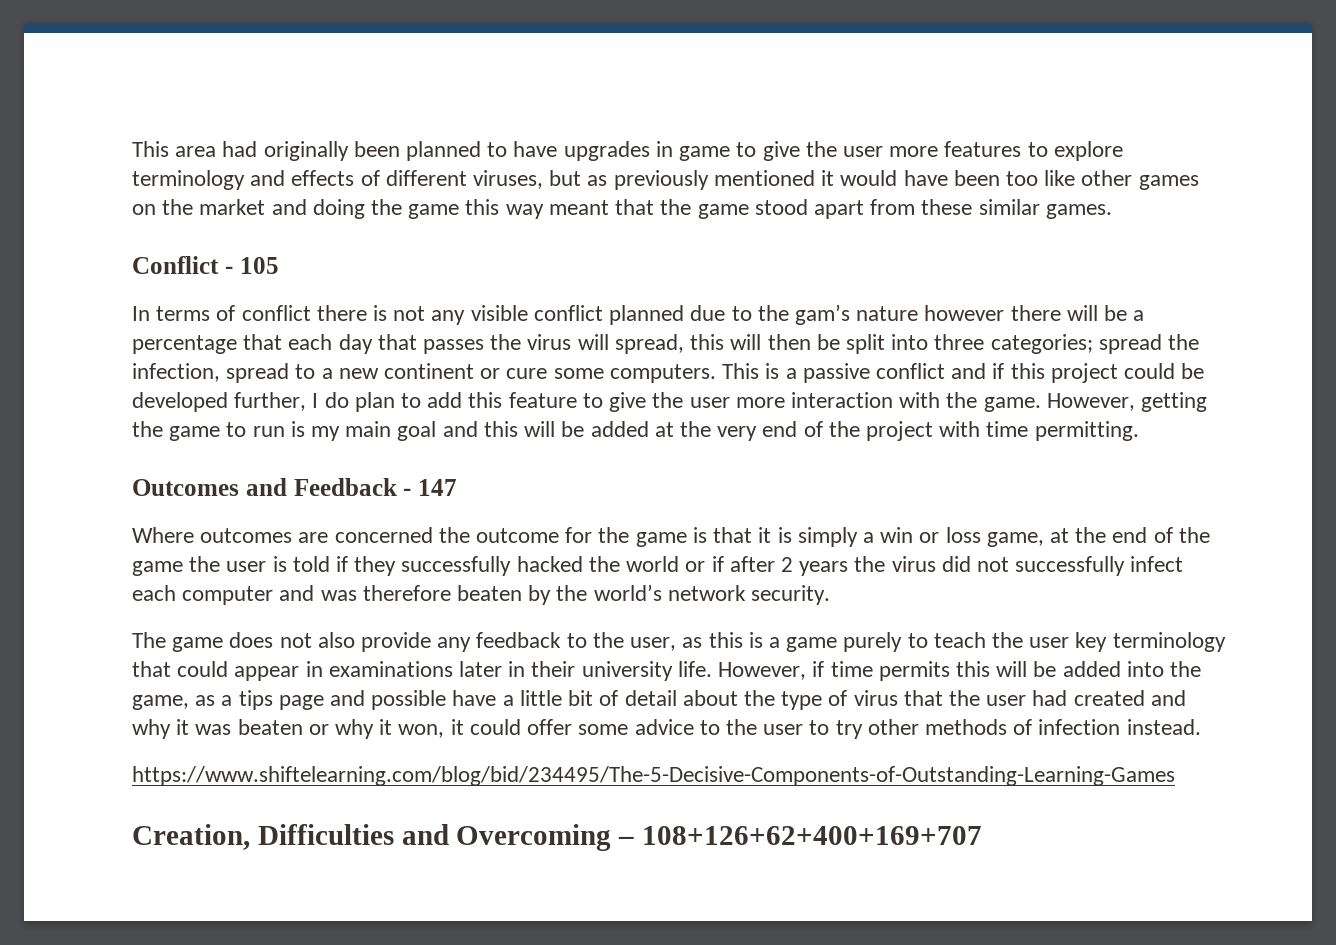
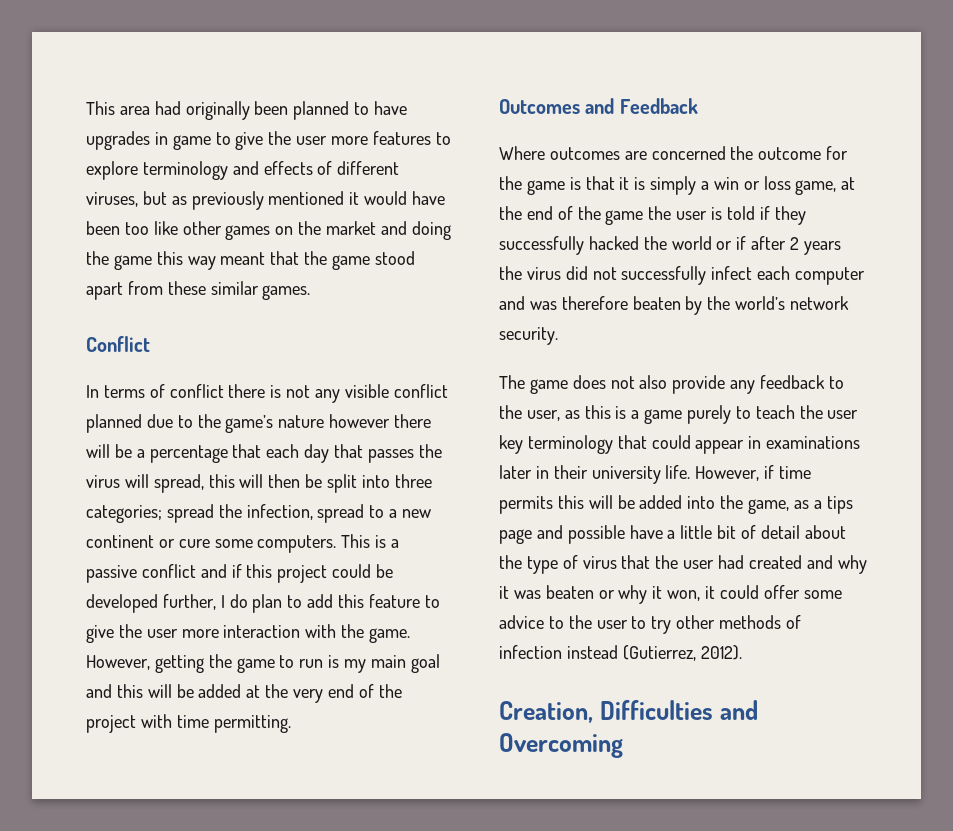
[224,257,279,274] - 105 -> (150, 344) none
[794,304,850,325] gam’s -> [225,415,274,433] game’s
[403,479,457,496] - 147 -> (698, 106) none
[1126,719,1201,735] [132,766,1175,786] instead. // https://www.shiftelearning.com/blog/bid/234495/The-5-Decisive-Components-of-Outstanding-Learning-Games -> [566,645,742,661] instead (Gutierrez, 2012).
[618,826,983,845] – 108+126+62+400+169+707 -> (623, 745) none

